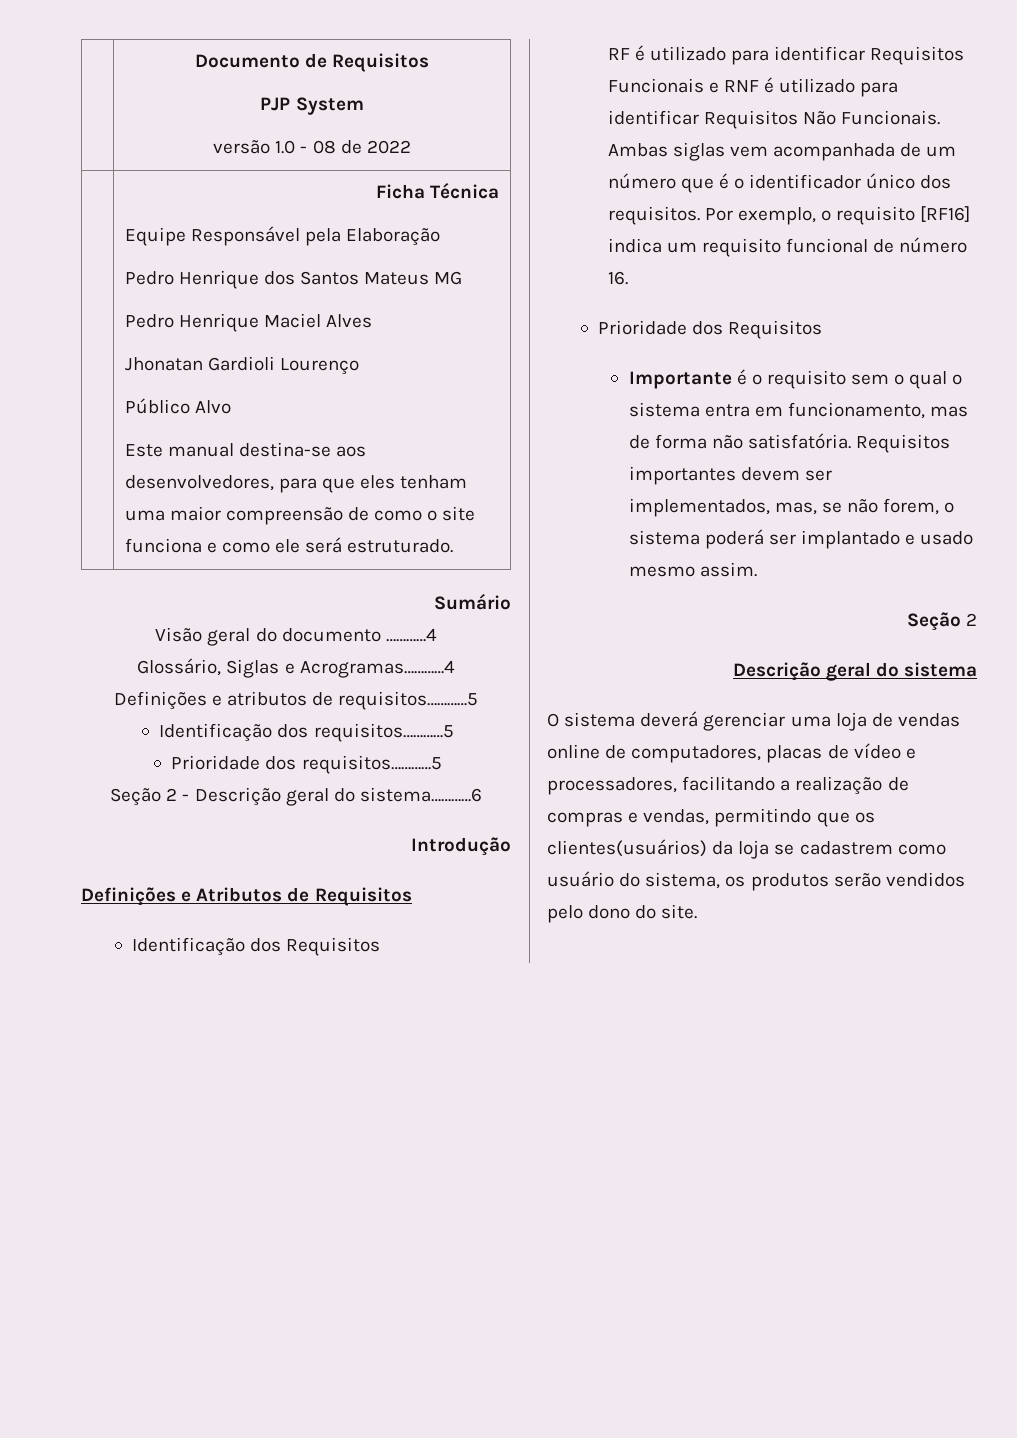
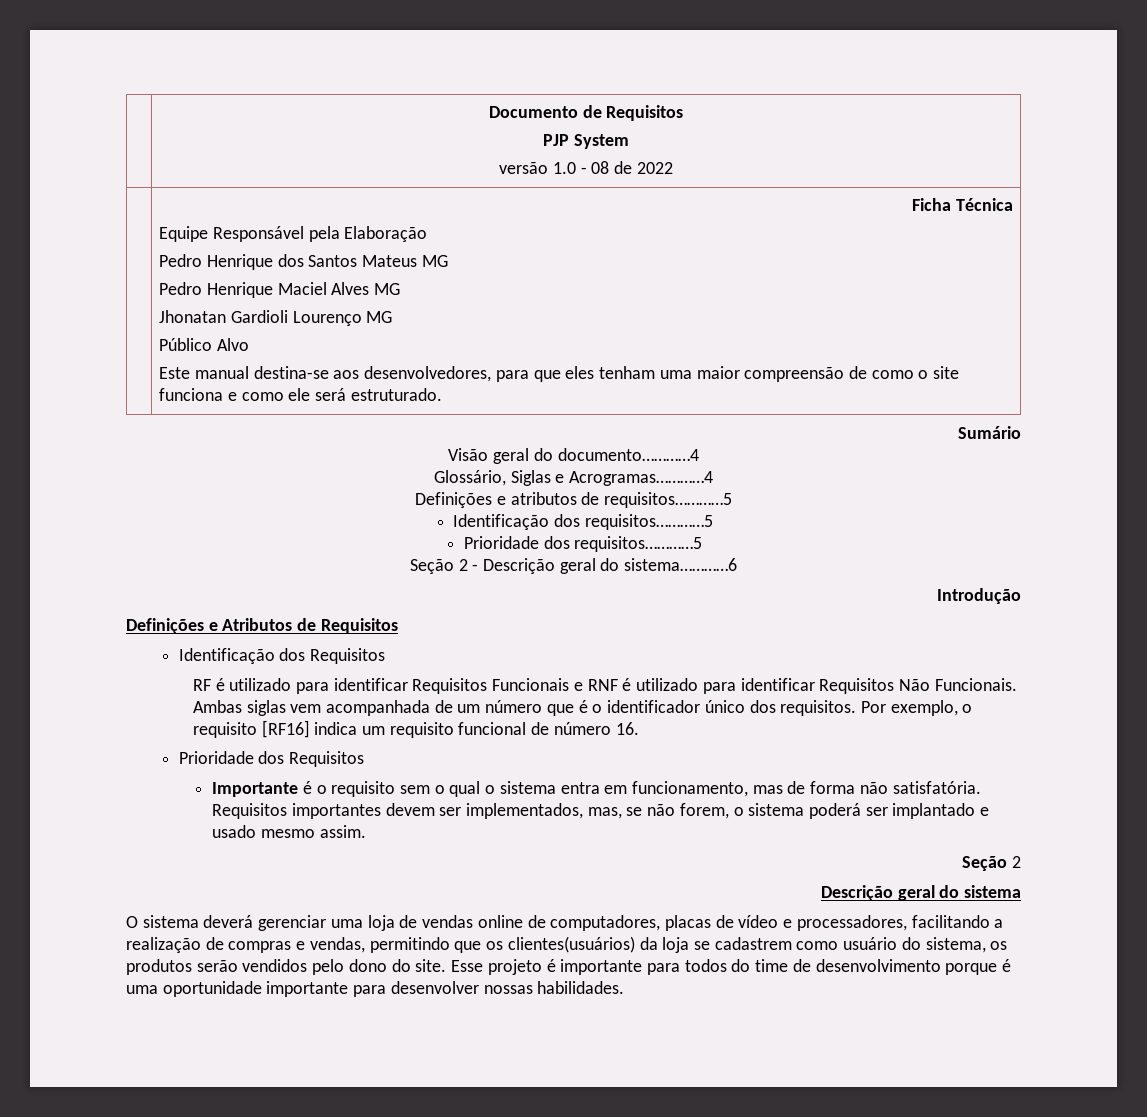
(372, 321) none -> [374,283,401,295] MG
(359, 366) none -> [366,311,393,323] MG
[281,628,437,642] documento …………4 -> [557,448,699,461] documento…………4
(698, 911) none -> [451,959,1012,975] [126,981,625,997] Esse projeto é importante para todos do time de desenvolvimento porque é uma oportunidade importante para desenvolver nossas habilidades.

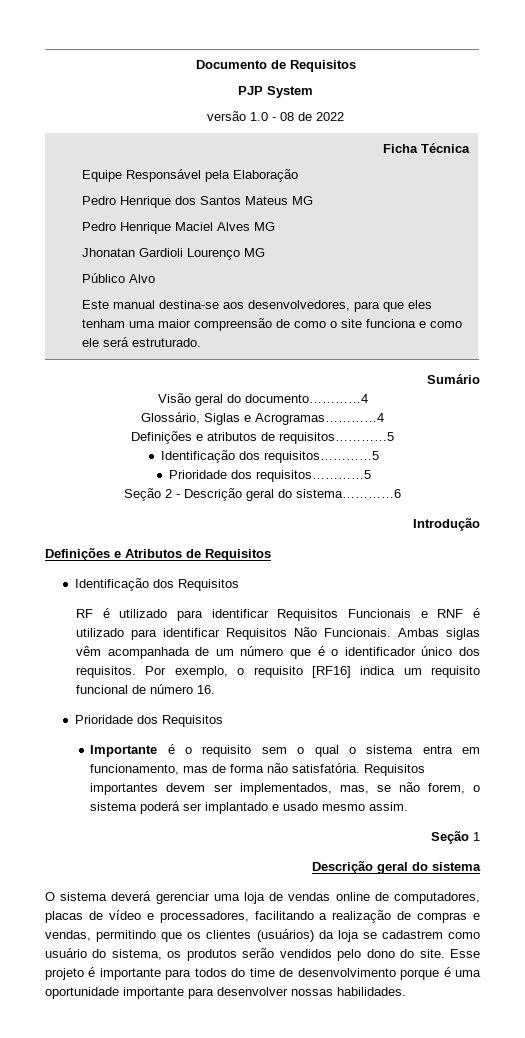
[290,704,322,713] vem -> [76,646,102,656] vêm
[1012,856,1021,868] 2 -> [473,832,480,841] 1
[507,936,635,953] clientes(usuários) -> [206,929,314,942] clientes (usuários)

